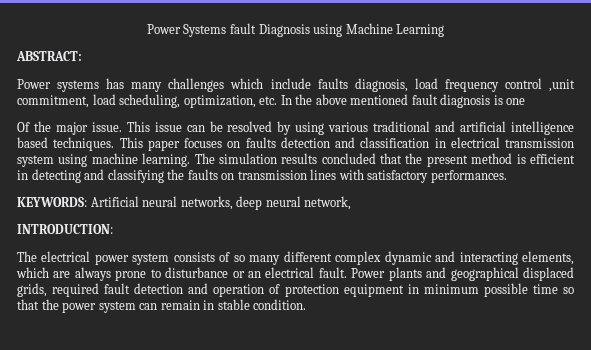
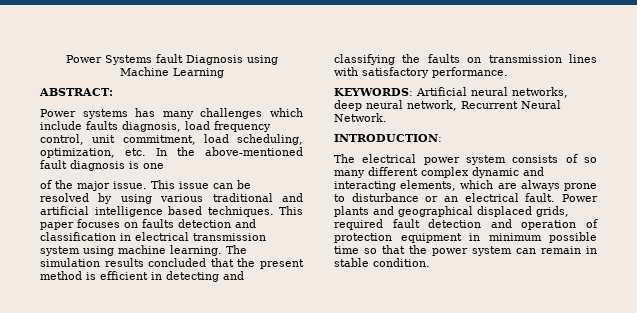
[504,78,575,92] control ,unit -> [40,134,116,145] control, unit
[315,94,409,105] above mentioned -> [205,147,303,156] above-mentioned
[17,122,30,132] Of -> [40,180,52,189] of
[430,170,507,183] performances. -> [432,67,508,78] performance.
(352, 203) none -> [461,100,561,109] [334,113,387,122] Recurrent Neural Network.

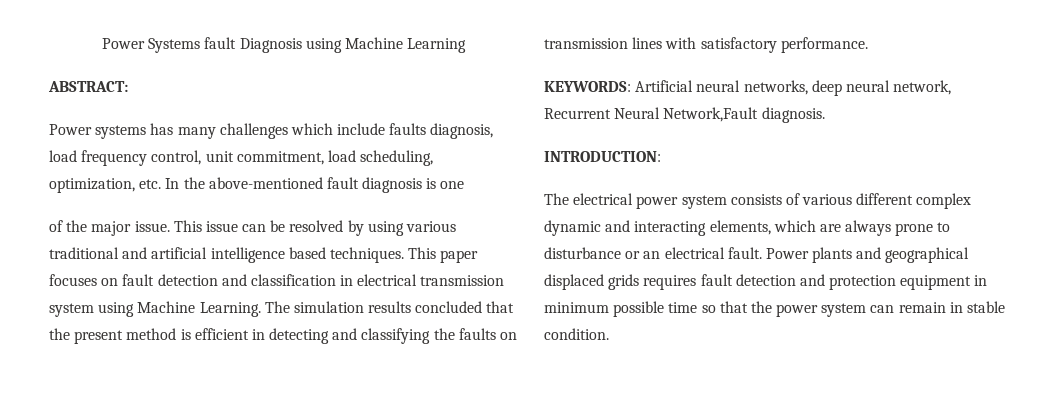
[142,219,174,228] faults -> [122,274,155,286] fault
[118,245,222,256] machine learning. -> [137,301,261,317] Machine Learning.
[334,113,387,122] Network. -> [663,107,825,123] Network,Fault diagnosis.
[584,157,597,163] [334,170,365,178] so many -> [802,194,853,205] various
[536,206,569,217] [334,219,598,230] grids, required fault detection and operation of -> [608,274,825,290] grids requires fault detection and

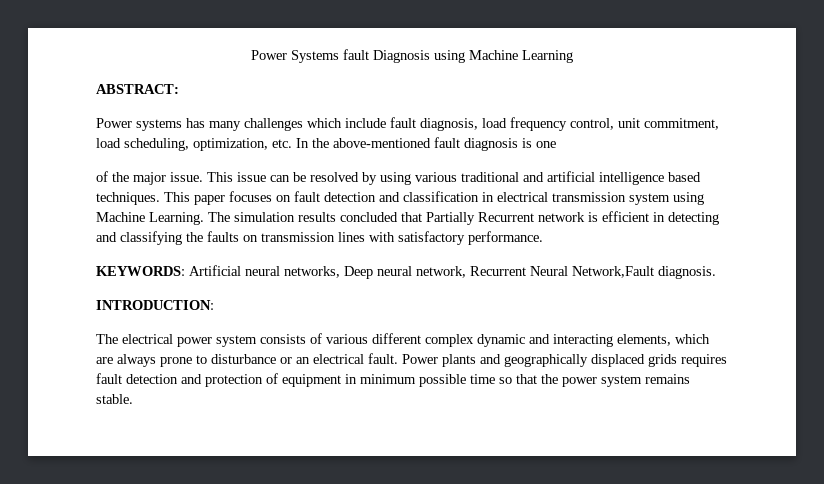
[389,123,427,135] faults -> [390,117,416,128] fault
[49,328,177,344] the present method -> [426,212,585,225] Partially Recurrent network
[811,80,842,96] deep -> [344,266,373,279] Deep
[885,247,970,263] geographical -> [504,354,588,367] geographically
(897, 282) none -> [266,373,278,384] of
[870,301,1006,313] [544,328,609,340] can remain in stable condition. -> [645,374,690,384] [96,394,133,404] remains stable.

